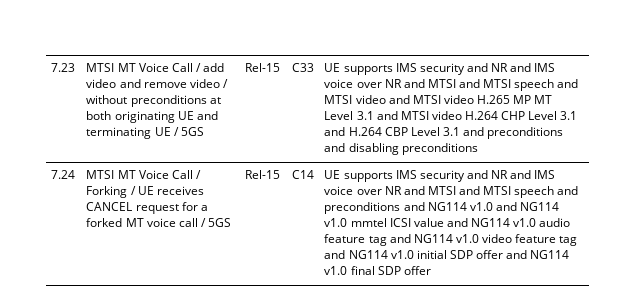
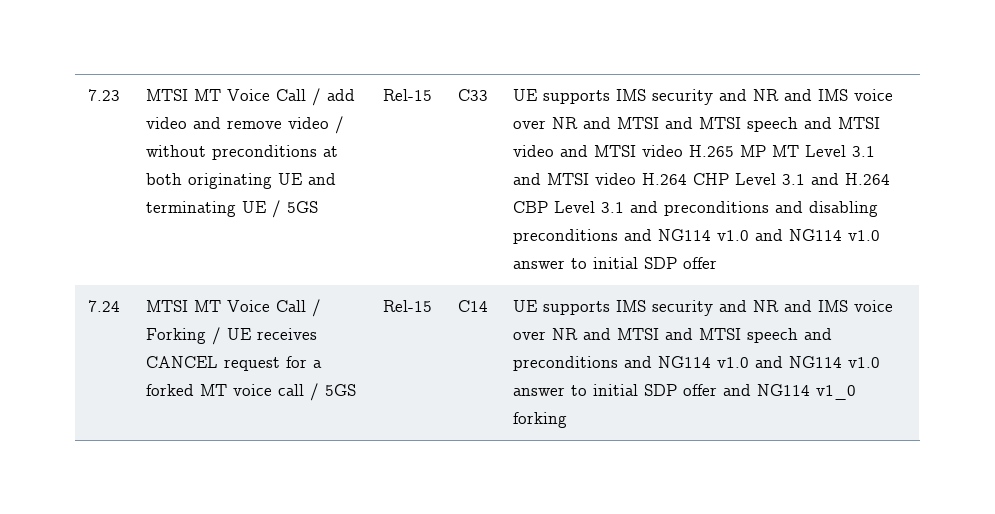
(478, 149) none -> [623,229,880,241] [512,257,717,269] and NG114 v1.0 and NG114 v1.0 answer to initial SDP offer
[350,218,571,227] [324,234,578,246] [324,250,414,259] mmtel ICSI value and NG114 v1.0 audio feature tag and NG114 v1.0 video feature tag and NG114 v1.0 -> [512,385,587,396] answer to
[324,266,431,275] v1.0 final SDP offer -> [815,385,856,400] [512,412,567,428] v1_0 forking

